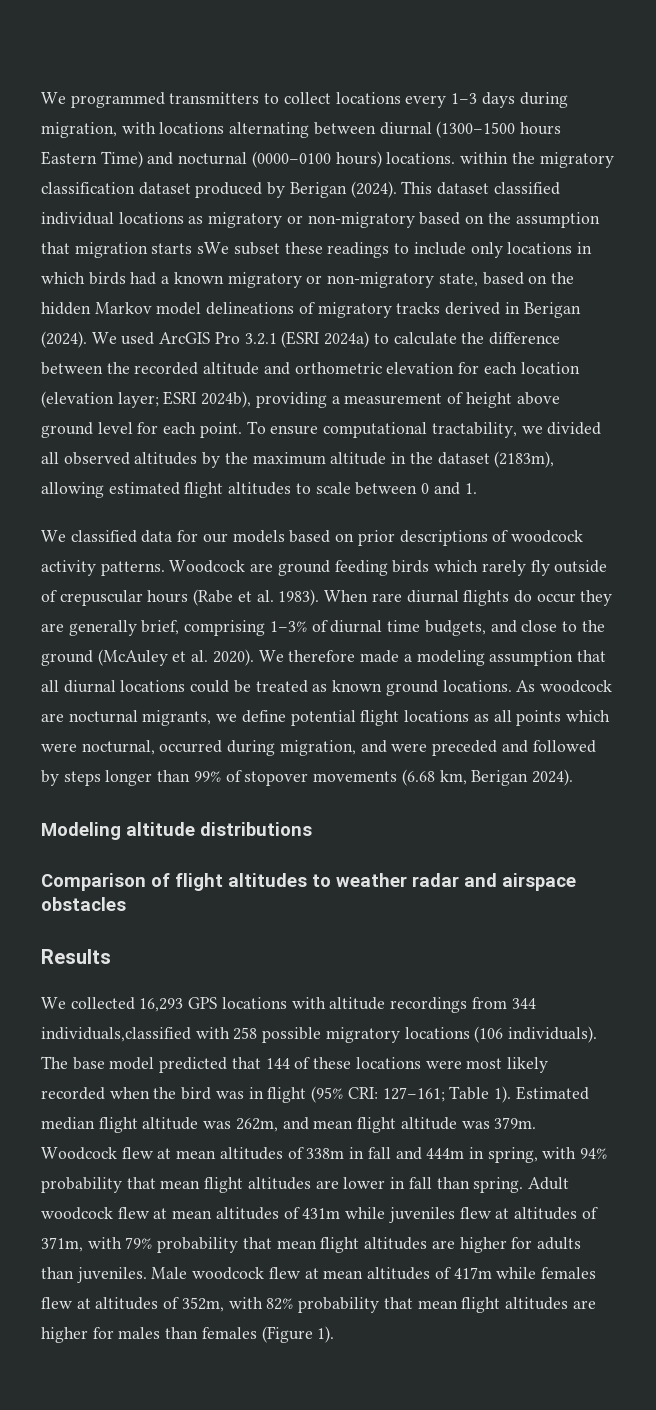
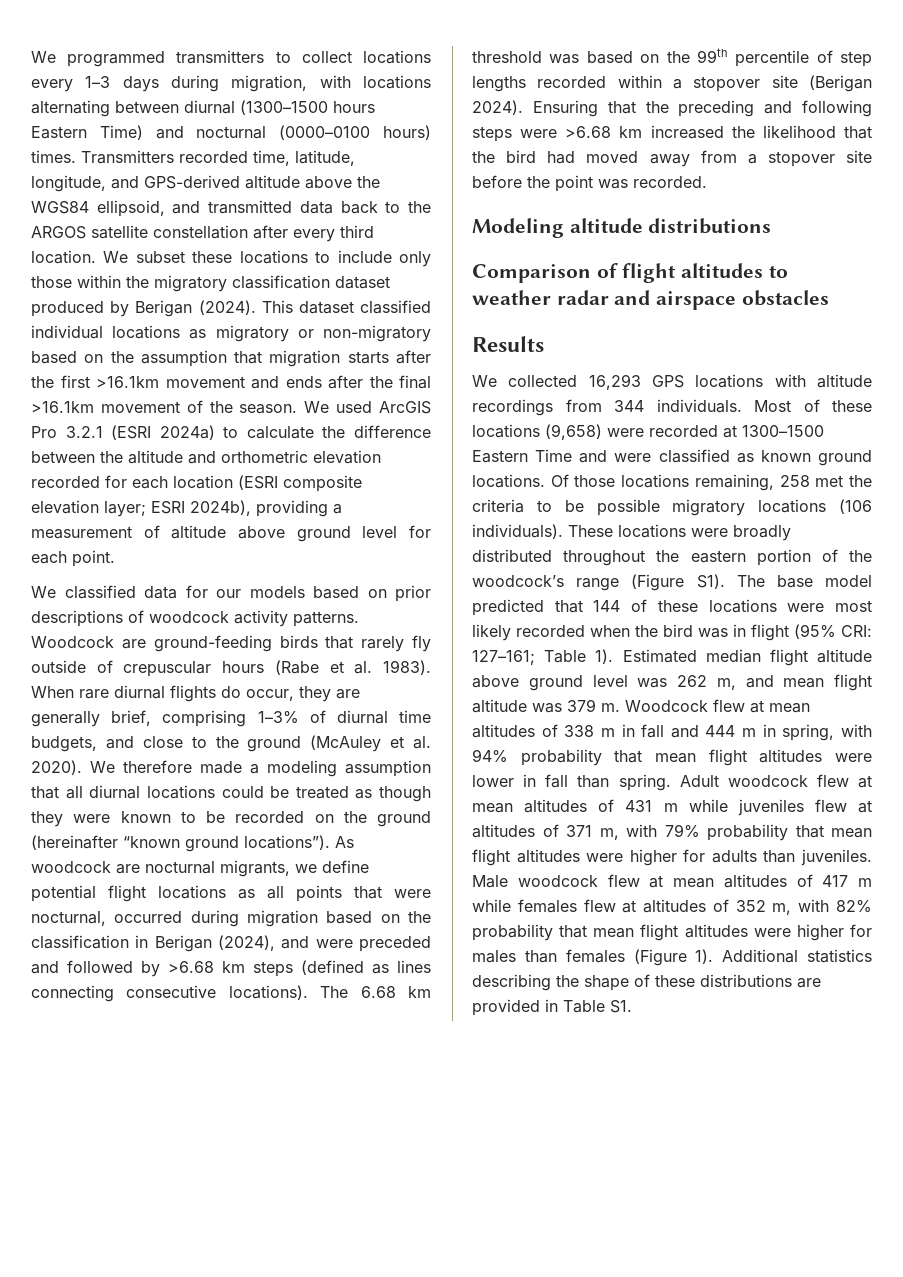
[386,152,456,164] locations. -> [31,150,355,166] [31,175,380,192] [31,200,432,217] [31,225,374,242] [31,250,431,267] [31,276,72,288] times. Transmitters recorded time, latitude, longitude, and GPS-derived altitude above the WGS84 ellipsoid, and transmitted data back to the ARGOS satellite constellation after every third location. We subset these locations to include only those
[197,242,592,258] [41,272,574,288] [41,302,581,318] [41,331,87,348] sWe subset these readings to include only locations in which birds had a known migratory or non-migratory state, based on the hidden Markov model delineations of migratory tracks derived in Berigan (2024). -> [396,350,431,364] [31,375,431,389] [31,400,298,414] after the first >16.1km movement and ends after the final >16.1km movement of the season.
[134,362,199,375] recorded -> (123, 457) none
(455, 368) none -> [31,476,100,488] recorded
[41,391,114,408] (elevation -> [238,475,362,492] [31,500,99,514] (ESRI composite elevation
[465,392,512,408] height -> [171,525,227,539] altitude
[246,421,602,438] [41,451,555,468] [41,482,477,498] To ensure computational tractability, we divided all observed altitudes by the maximum altitude in the dataset (2183m), allowing estimated flight altitudes to scale between 0 and 1. -> (115, 558) none
[277,560,479,576] ground feeding birds which -> [153,635,354,652] ground-feeding birds that
[536,593,576,603] occur -> [246,689,294,701] occur,
[332,680,512,696] known ground locations. -> [379,786,431,802] [31,811,431,827] [31,835,330,852] though they were known to be recorded on the ground (hereinafter “known ground locations”).
[565,710,610,722] which -> [354,886,382,899] that
[279,740,356,756] migration, -> [247,910,431,927] [31,935,275,952] migration based on the classification in Berigan (2024),
[63,769,573,786] steps longer than 99% of stopover movements (6.68 km, Berigan 2024). -> [168,960,431,977] [31,985,431,1002] [472,48,872,67] [472,75,872,92] [472,100,872,117] [472,125,872,142] [472,150,872,167] [472,175,707,192] >6.68 km steps (defined as lines connecting consecutive locations). The 6.68 km threshold was based on the 99th percentile of step lengths recorded within a stopover site (Berigan 2024). Ensuring that the preceding and following steps were >6.68 km increased the likelihood that the bird had moved away from a stopover site before the point was recorded.
[41,1027,258,1042] individuals,classified with 258 -> [656,399,872,413] [472,424,824,440] [472,449,872,466] [472,474,872,491] [472,499,584,513] individuals. Most of these locations (9,658) were recorded at 1300–1500 Eastern Time and were classified as known ground locations. Of those locations remaining, 258 met the criteria to be
(598, 1034) none -> [568,524,791,541] [472,549,872,566] [472,574,725,591] These locations were broadly distributed throughout the eastern portion of the woodcock’s range (Figure S1).
[203,1118,278,1132] was 262m, -> [472,675,736,691] above ground level was 262 m,
[494,1117,537,1129] 379m. -> [567,699,620,712] 379 m.
[306,1148,345,1159] 338m -> [564,725,615,737] 338 m
[426,1148,465,1159] 444m -> [705,725,757,737] 444 m
[315,1180,339,1189] are -> [835,753,872,762] were
[302,1208,341,1219] 431m -> [625,800,678,812] 431 m
[41,1237,83,1252] 371m, -> [566,825,619,840] 371 m,
[431,1240,455,1249] are -> [586,853,624,862] were
[453,1267,492,1279] 417m -> [822,875,872,887] 417 m
[181,1297,224,1312] 352m, -> [735,900,792,915] 352 m,
[572,1300,596,1309] are -> [753,928,791,937] were
(335, 1334) none -> [722,949,872,963] [472,974,821,991] [472,999,632,1016] Additional statistics describing the shape of these distributions are provided in Table S1.

